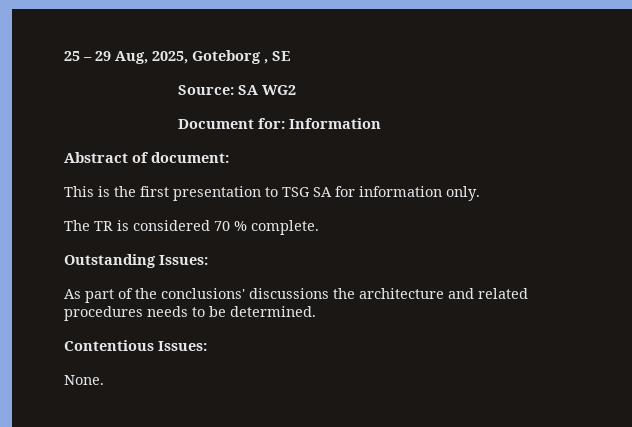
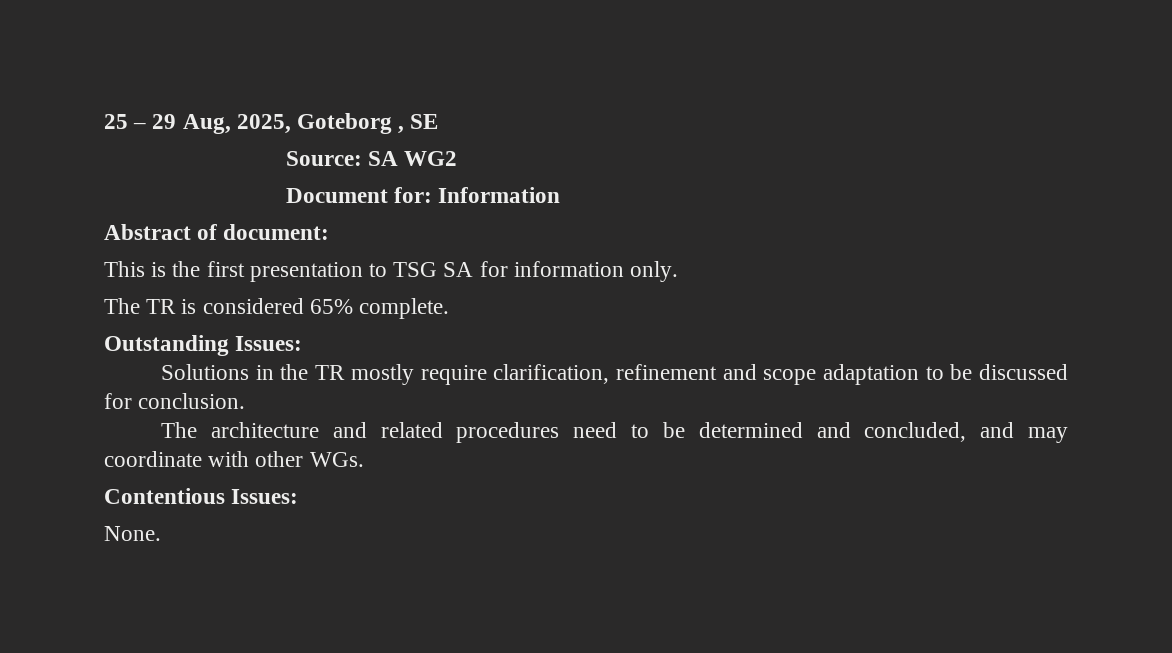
[214,221,247,231] 70 % -> [309,299,353,314] 65%
[64,288,355,303] As part of the conclusions' discussions the -> [161,364,1068,385] [104,393,246,409] [161,422,198,438] Solutions in the TR mostly require clarification, refinement and scope adaptation to be discussed for conclusion. // The
[147,306,316,317] needs to be determined. -> [573,422,1069,443] [104,451,364,467] need to be determined and concluded, and may coordinate with other WGs.

